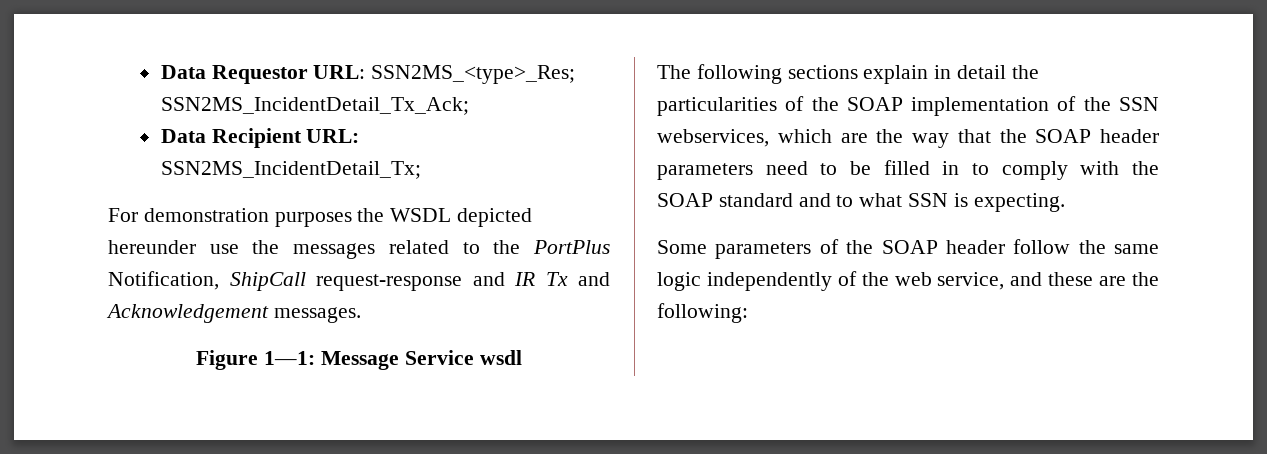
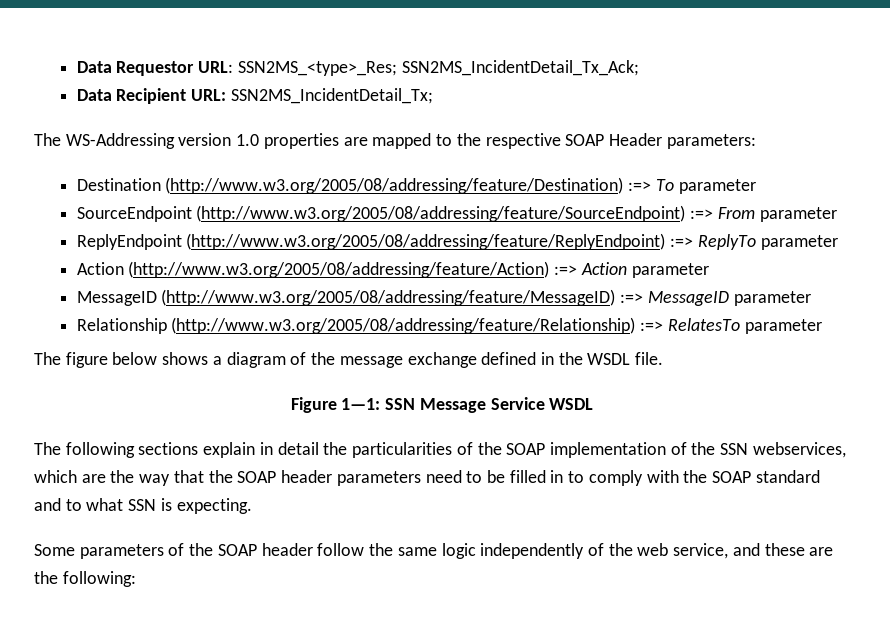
[108,208,533,227] [108,240,610,259] [108,271,610,291] [106,304,361,323] For demonstration purposes the WSDL depicted hereunder use the messages related to the PortPlus Notification, ShipCall request-response and IR Tx and Acknowledgement messages. -> [34,133,756,149] [76,177,756,194] [76,205,837,222] [76,233,838,250] [76,261,709,278] [76,289,811,306] [76,317,822,334] [34,352,664,368] The WS-Addressing version 1.0 properties are mapped to the respective SOAP Header parameters: // Destination (http://www.w3.org/2005/08/addressing/feature/Destination) :=> To parameter // SourceEndpoint (http://www.w3.org/2005/08/addressing/feature/SourceEndpoint) :=> From parameter // ReplyEndpoint (http://www.w3.org/2005/08/addressing/feature/ReplyEndpoint) :=> ReplyTo parameter // Action (http://www.w3.org/2005/08/addressing/feature/Action) :=> Action parameter // MessageID (http://www.w3.org/2005/08/addressing/feature/MessageID) :=> MessageID parameter // Relationship (http://www.w3.org/2005/08/addressing/feature/Relationship) :=> RelatesTo parameter // The figure below shows a diagram of the message exchange defined in the WSDL file.
(316, 358) none -> [385,398,416,410] SSN
[479,350,522,365] wsdl -> [549,398,594,410] WSDL

